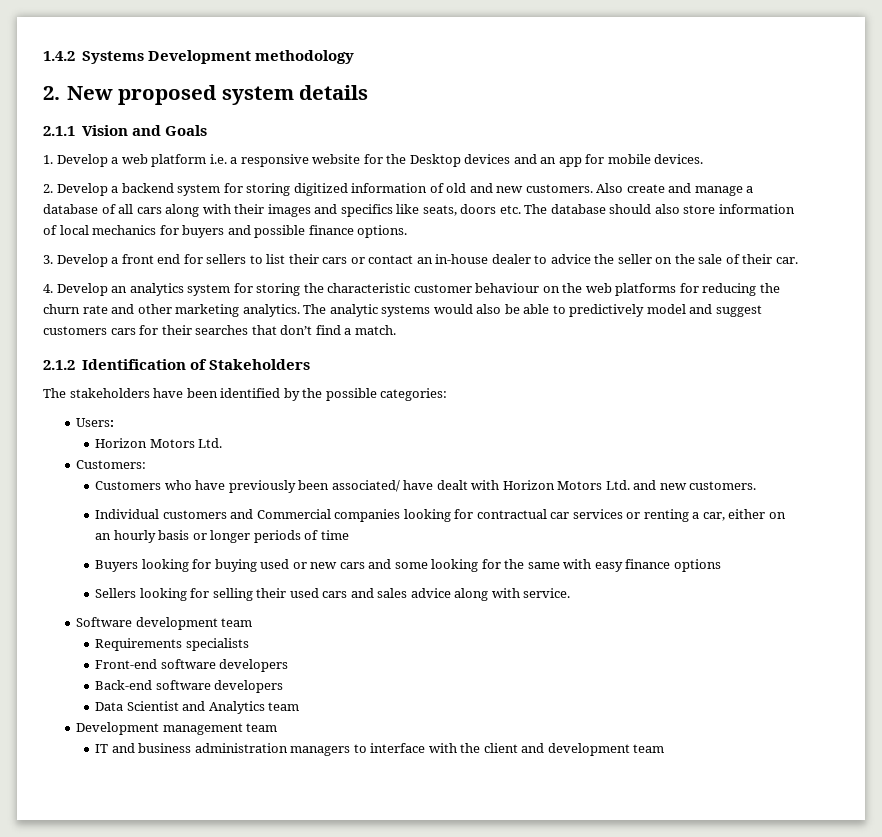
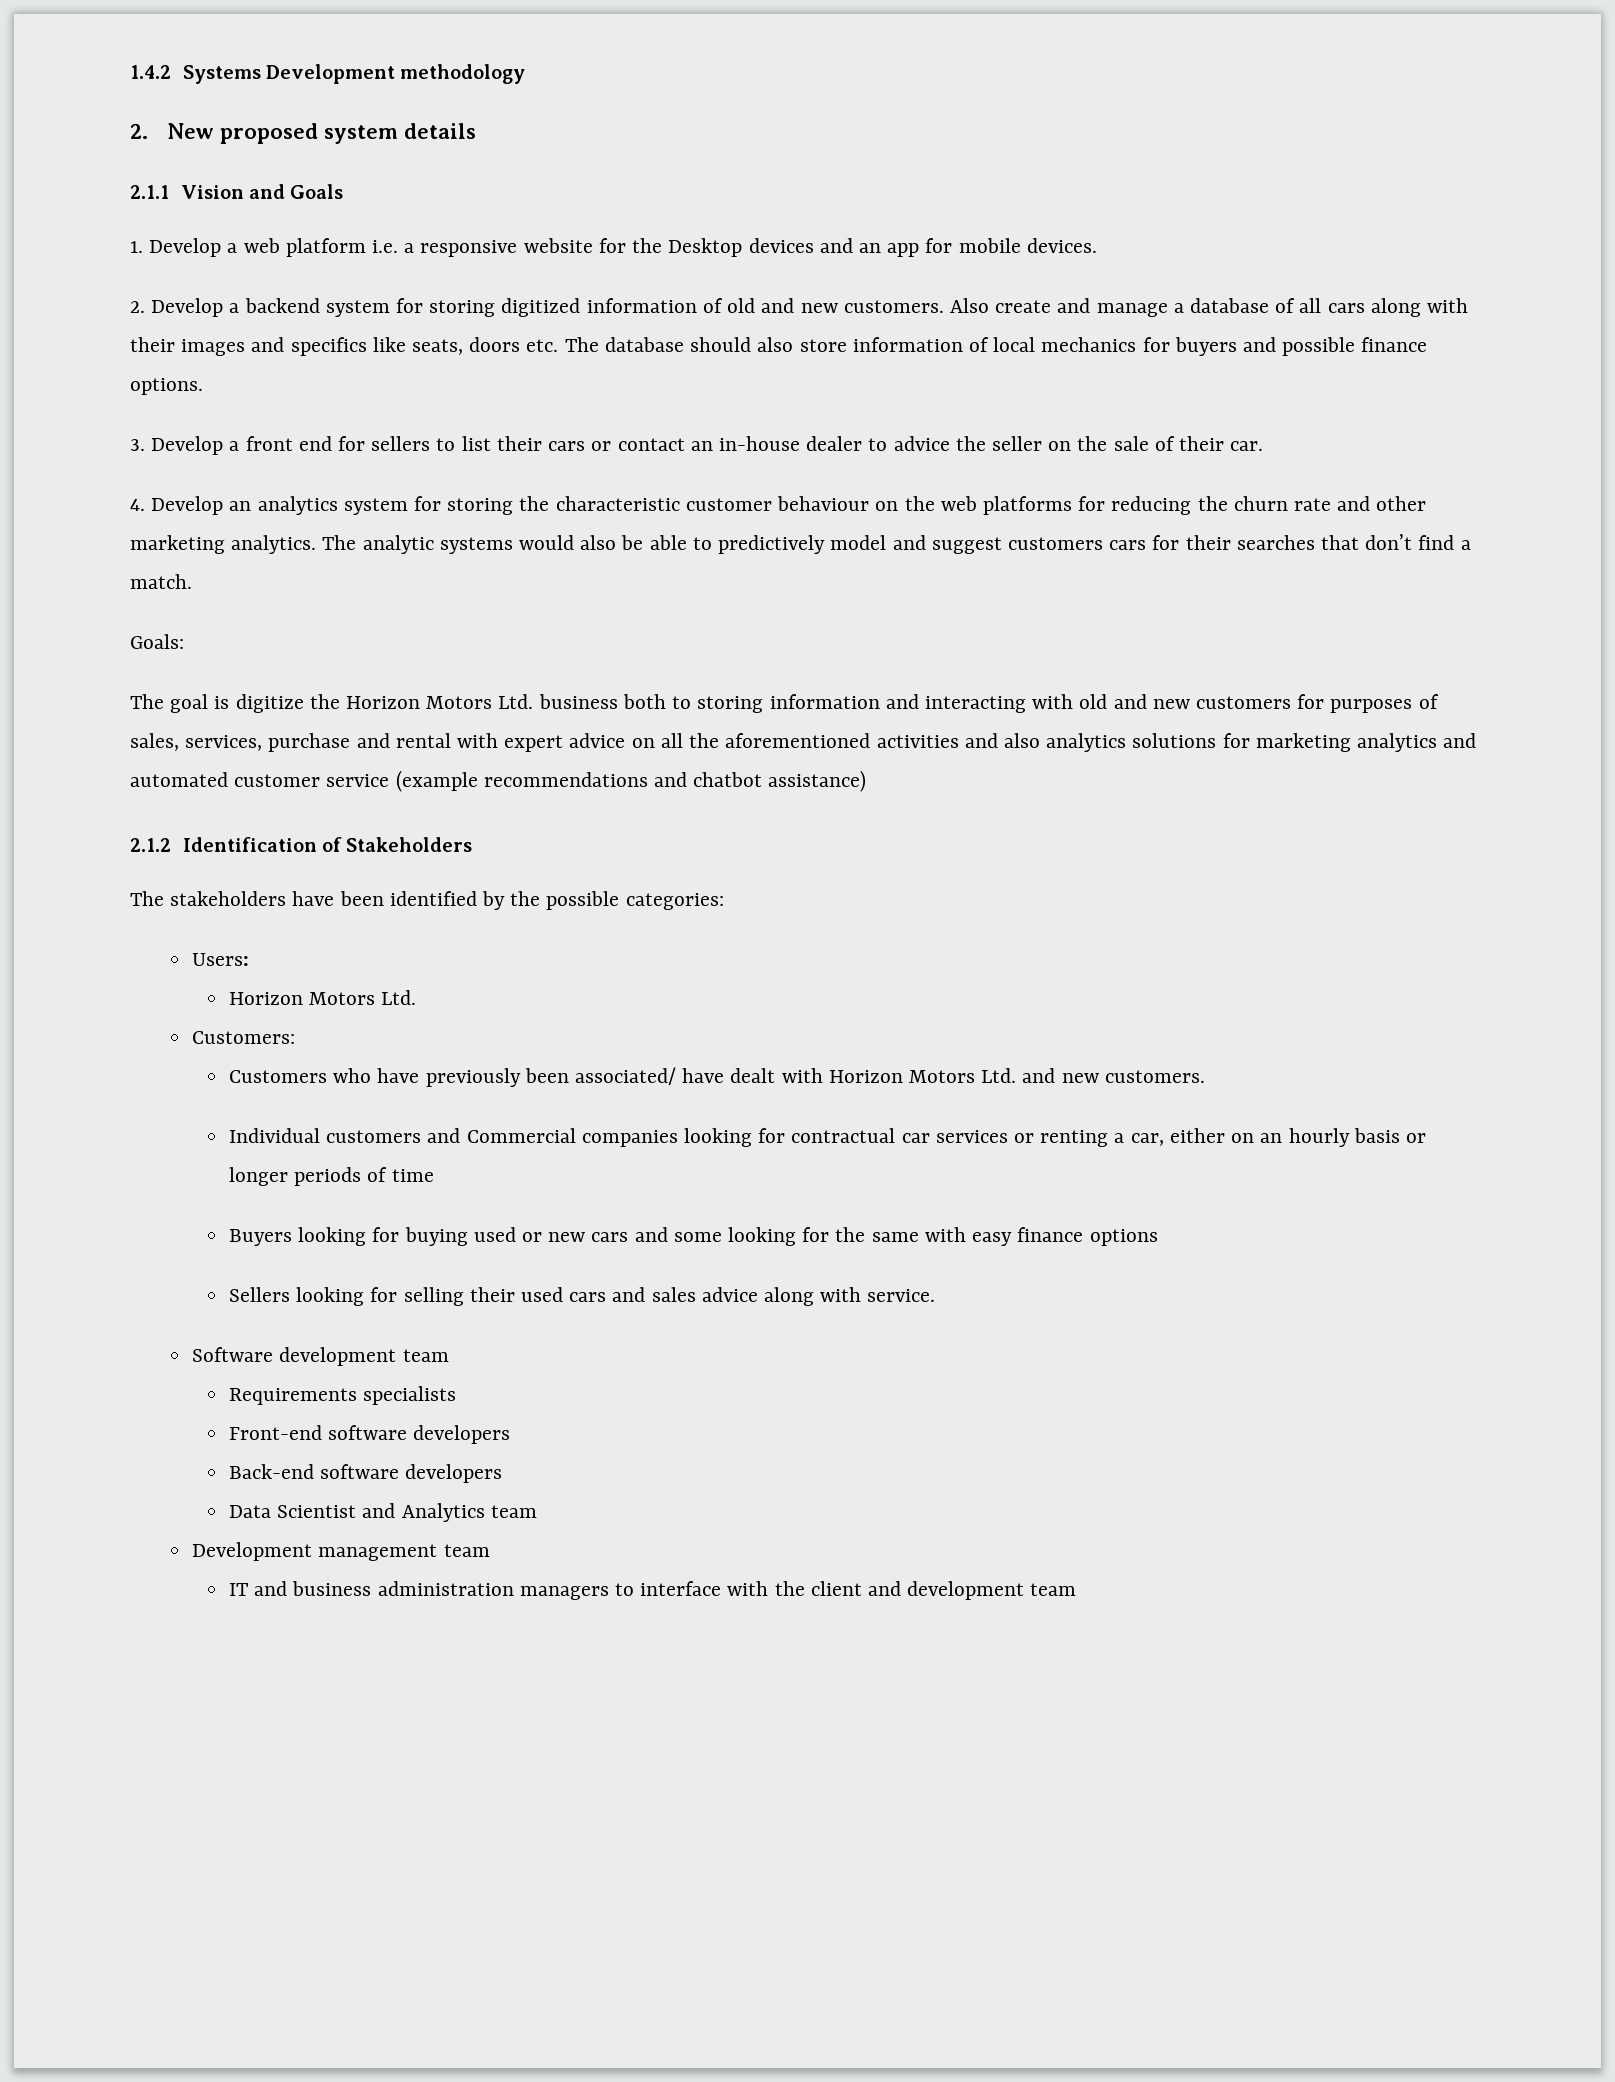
(396, 330) none -> [130,634,184,649] [130,694,1439,713] [130,733,1477,752] [130,770,867,792] // Goals: // The goal is digitize the Horizon Motors Ltd. business both to storing information and interacting with old and new customers for purposes of sales, services, purchase and rental with expert advice on all the aforementioned activities and also analytics solutions for marketing analytics and automated customer service (example recommendations and chatbot assistance)

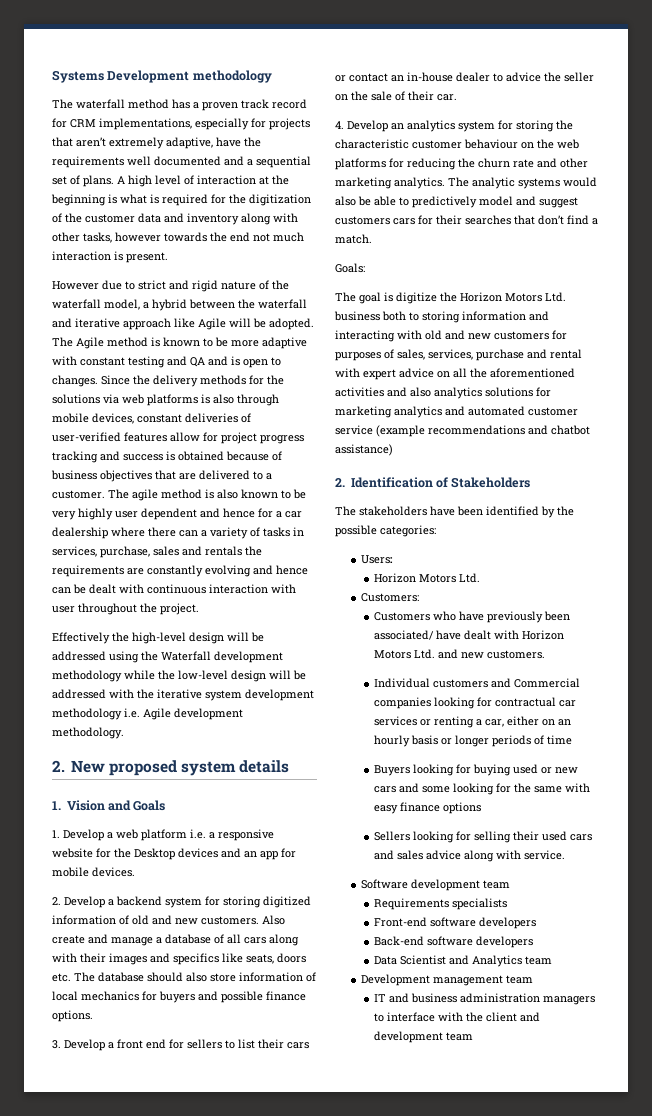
[130,65,171,79] 1.4.2 -> (52, 76) none
(526, 74) none -> [52,99,307,111] [52,118,310,130] [52,137,261,149] [52,156,311,168] [52,175,289,187] [51,194,311,206] [52,213,298,225] [52,232,304,243] [52,251,168,263] [52,280,289,292] [52,299,307,311] [52,318,314,330] [52,337,307,349] [52,356,281,368] [52,375,284,387] [52,394,279,406] [52,413,251,424] [52,432,304,444] [52,451,282,463] [51,470,272,482] [52,489,306,501] [52,508,302,520] [52,527,304,539] [52,546,262,558] [52,565,308,577] [52,584,296,594] [52,603,199,615] [52,632,264,644] [52,651,283,663] [52,670,306,682] [52,689,314,701] [52,708,243,720] [52,727,124,739] // The waterfall method has a proven track record for CRM implementations, especially for projects that aren’t extremely adaptive, have the requirements well documented and a sequential set of plans. A high level of interaction at the beginning is what is required for the digitization of the customer data and inventory along with other tasks, however towards the end not much interaction is present. // However due to strict and rigid nature of the waterfall model, a hybrid between the waterfall and iterative approach like Agile will be adopted. The Agile method is known to be more adaptive with constant testing and QA and is open to changes. Since the delivery methods for the solutions via web platforms is also through mobile devices, constant deliveries of user-verified features allow for project progress tracking and success is obtained because of business objectives that are delivered to a customer. The agile method is also known to be very highly user dependent and hence for a car dealership where there can a variety of tasks in services, purchase, sales and rentals the requirements are constantly evolving and hence can be dealt with continuous interaction with user throughout the project. // Effectively the high-level design will be addressed using the Waterfall development methodology while the low-level design will be addressed with the iterative system development methodology i.e. Agile development methodology.
[130,185,169,199] 2.1.1 -> [52,801,61,810] 1.
[130,838,171,852] 2.1.2 -> [335,478,345,487] 2.

